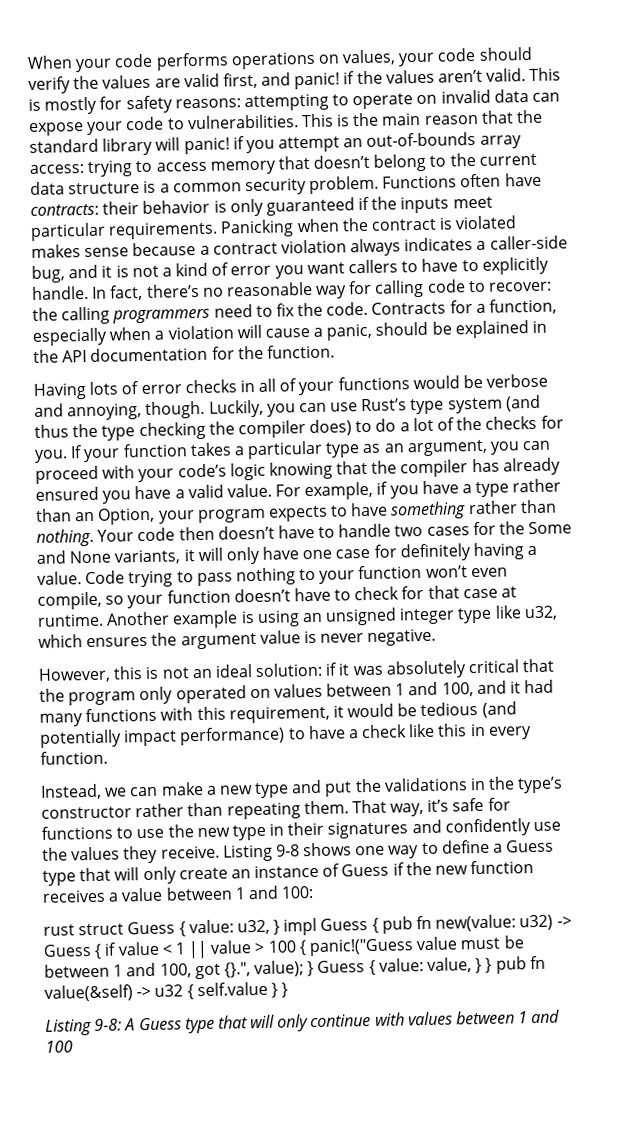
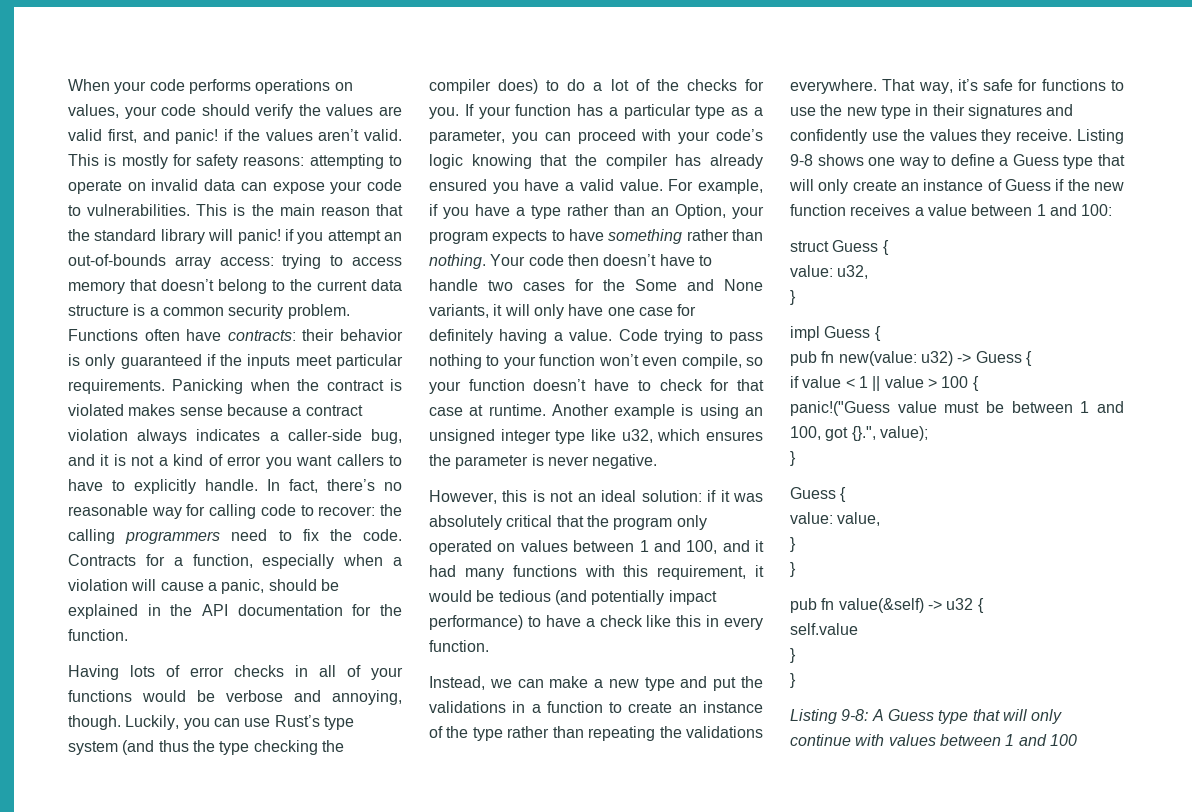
[189,442,232,457] takes -> [577,104,604,116] has
[383,439,488,457] an argument, -> [754,107,763,116] [429,130,505,144] a parameter,
[180,630,301,650] argument value -> [455,455,529,469] parameter
[488,776,564,794] [41,800,349,820] the type’s constructor rather than repeating them. -> [531,701,763,713] [429,726,763,741] [790,79,877,94] a function to create an instance of the type rather than repeating the validations everywhere.
[43,924,75,936] rust -> (1113, 210) none
(186, 929) none -> (889, 247) //
[273,919,281,935] } -> [790,290,796,305] // } //
(379, 925) none -> (881, 333) //
(103, 951) none -> (1032, 358) //
(307, 948) none -> (979, 383) //
[307,959,376,977] } Guess { -> [790,451,796,466] [790,487,847,502] // } // Guess { //
[475,957,493,974] } } -> [790,537,796,552] [790,562,796,577] // } // } //
(194, 992) none -> (984, 605) //
[270,982,278,998] } -> [790,648,796,663] // } //

